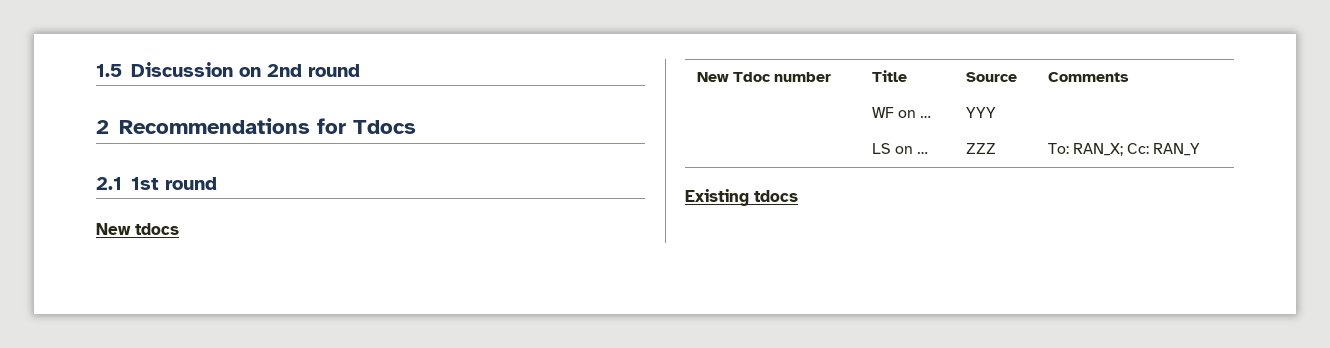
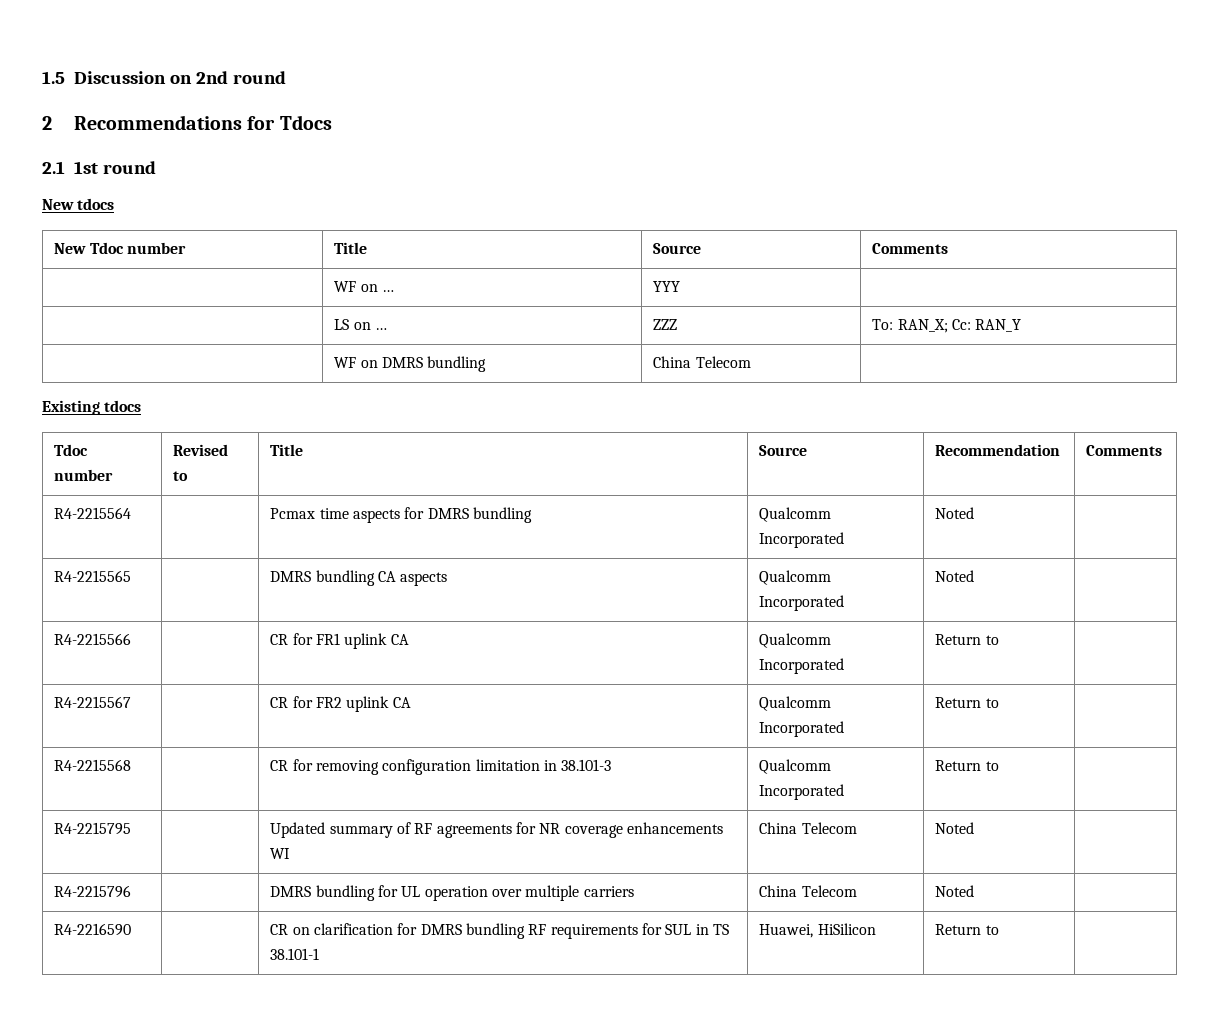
[685,189,798,206] // Existing tdocs -> [334,356,487,372] [653,356,751,368] [42,400,142,415] [54,444,89,456] [54,469,114,481] [173,444,229,456] [173,471,189,481] [270,444,304,456] [759,445,808,456] [935,444,1061,456] [1086,445,1163,456] [54,507,132,519] [270,507,533,523] [759,507,832,522] [759,532,845,548] [935,507,975,519] [54,570,132,582] [270,570,448,586] [759,570,832,585] [759,595,845,611] [935,570,975,582] [54,633,132,645] [270,633,409,649] [759,633,832,648] [759,658,845,674] [935,634,999,645] [54,696,132,708] [270,696,411,712] [759,696,832,711] [759,721,845,737] [935,697,999,708] [54,759,132,771] [270,759,612,775] [759,759,832,774] [759,784,845,800] [935,760,999,771] [54,822,132,835] [270,822,723,838] [270,848,291,859] [759,822,857,834] [935,822,975,834] [54,885,132,898] [270,885,634,901] [759,885,857,897] [935,885,975,897] [54,923,132,936] [270,923,729,939] [270,948,320,960] [759,923,876,938] [935,924,999,935] // | WF on DMRS bundling | China Telecom | // Existing tdocs // Tdoc number | Revised to | Title | Source | Recommendation | Comments // R4-2215564 | | Pcmax time aspects for DMRS bundling | Qualcomm Incorporated | Noted | // R4-2215565 | | DMRS bundling CA aspects | Qualcomm Incorporated | Noted | // R4-2215566 | | CR for FR1 uplink CA | Qualcomm Incorporated | Return to | // R4-2215567 | | CR for FR2 uplink CA | Qualcomm Incorporated | Return to | // R4-2215568 | | CR for removing configuration limitation in 38.101-3 | Qualcomm Incorporated | Return to | // R4-2215795 | | Updated summary of RF agreements for NR coverage enhancements WI | China Telecom | Noted | // R4-2215796 | | DMRS bundling for UL operation over multiple carriers | China Telecom | Noted | // R4-2216590 | | CR on clarification for DMRS bundling RF requirements for SUL in TS 38.101-1 | Huawei, HiSilicon | Return to |

